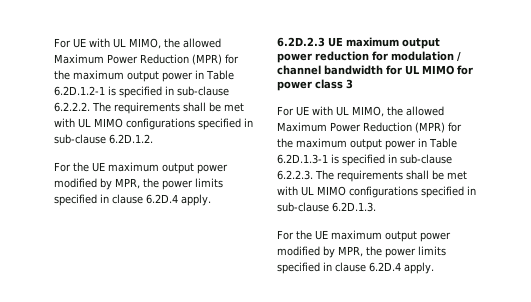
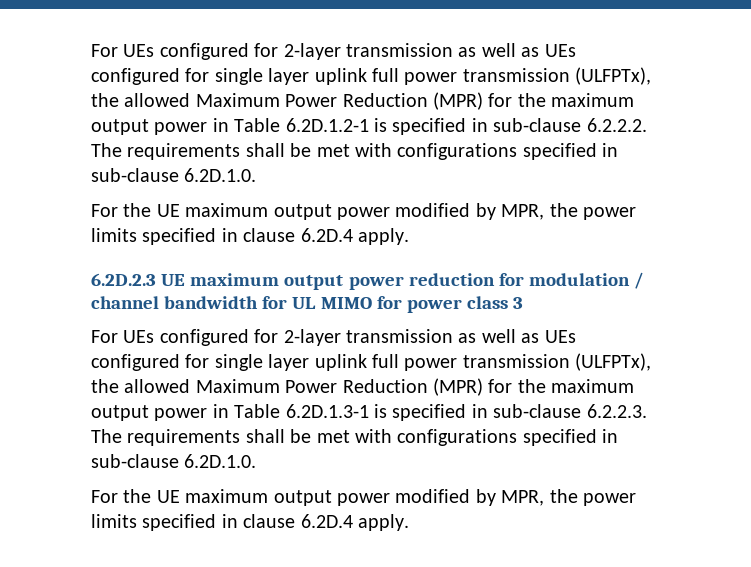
[54,38,161,49] For UE with UL MIMO, -> [91,43,576,60] [91,67,652,85] For UEs configured for 2-layer transmission as well as UEs configured for single layer uplink full power transmission (ULFPTx),
[78,118,253,130] [54,134,153,144] UL MIMO configurations specified in sub-clause 6.2D.1.2. -> [397,143,619,160] [91,168,257,182] configurations specified in sub-clause 6.2D.1.0.
[296,106,384,117] UE with UL MIMO, -> [123,329,576,346] [91,353,652,371] UEs configured for 2-layer transmission as well as UEs configured for single layer uplink full power transmission (ULFPTx),
[301,186,476,198] [277,202,376,212] UL MIMO configurations specified in sub-clause 6.2D.1.3. -> [397,429,619,446] [91,454,257,468] configurations specified in sub-clause 6.2D.1.0.

